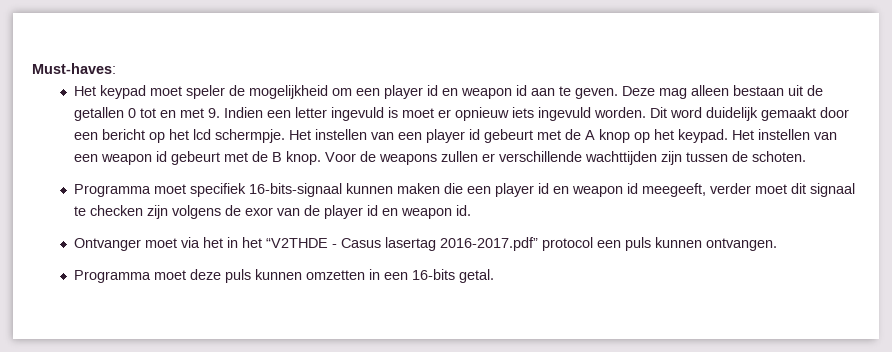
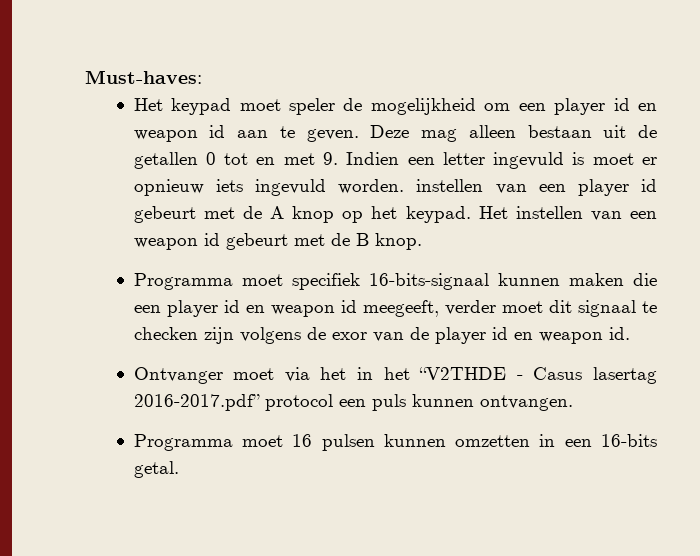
[649,107,849,121] [73,129,311,143] Dit word duidelijk gemaakt door een bericht op het lcd schermpje. Het -> (405, 186) none
[324,151,806,165] Voor de weapons zullen er verschillende wachttijden zijn tussen de schoten. -> (422, 241) none
[189,269,251,283] deze puls -> [292,434,375,451] 16 pulsen

